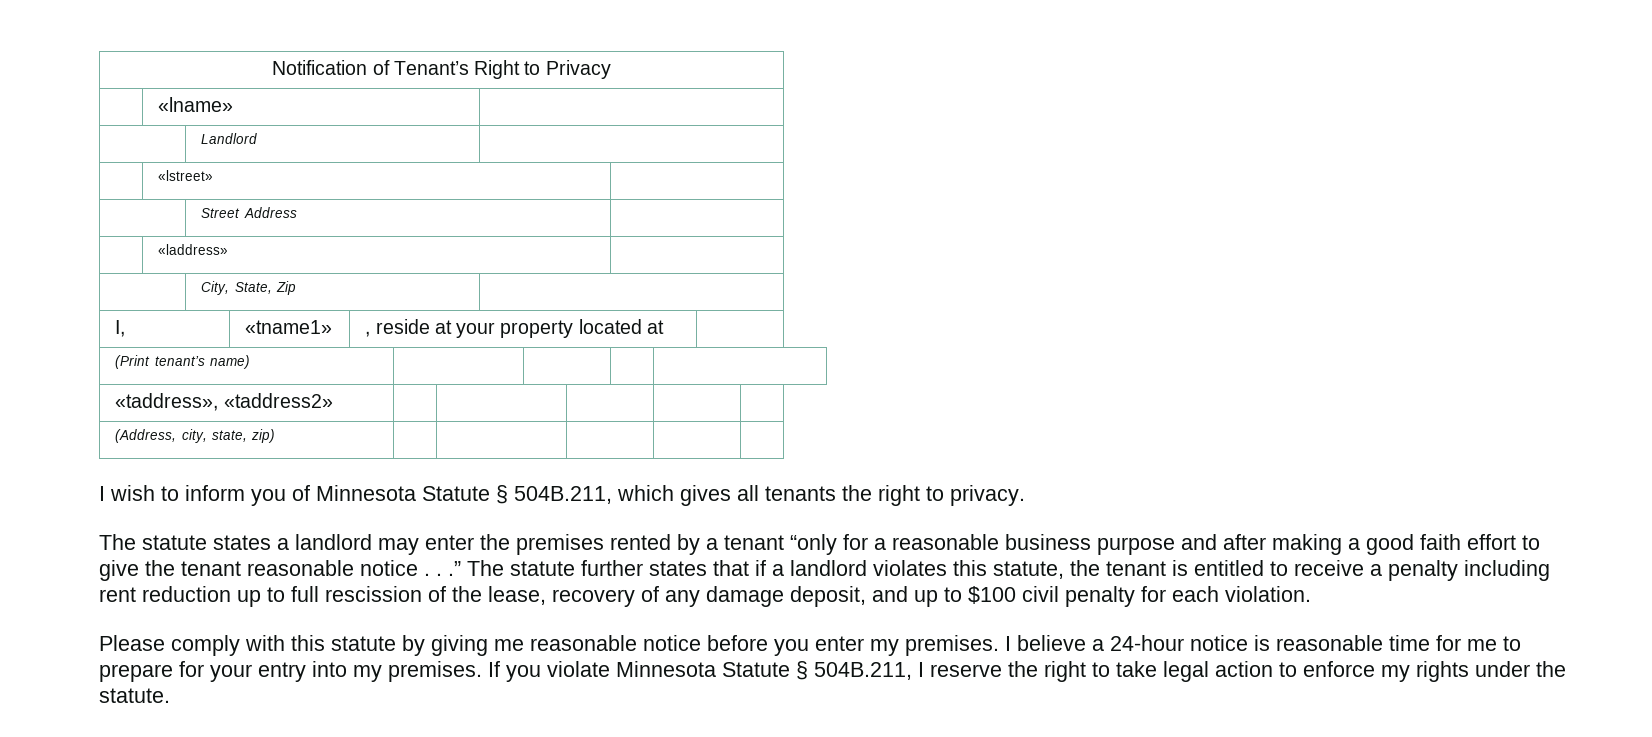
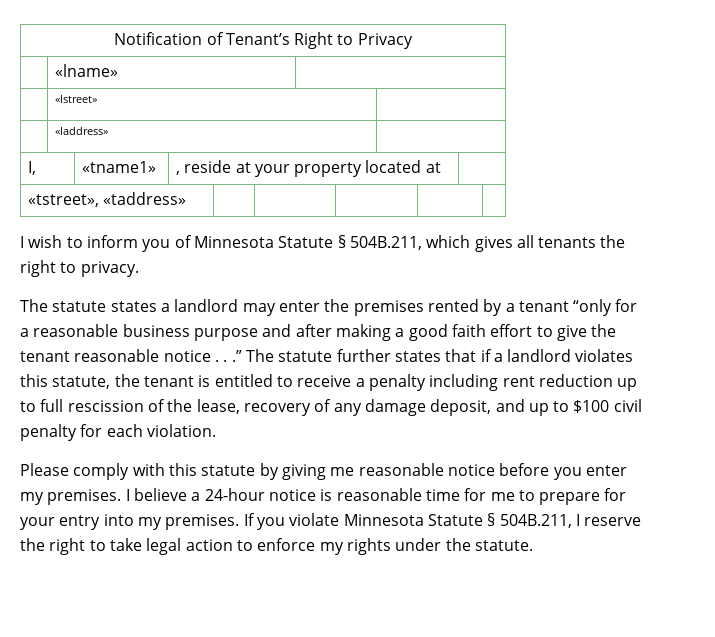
[201,133,258,144] // | Landlord | -> (118, 70) none
[201,207,297,218] // | Street Address | -> (98, 99) none
[201,281,296,295] // | City, State, Zip | -> (109, 131) none
[115,355,250,369] [115,393,333,411] [115,429,276,443] (Print tenant’s name) | | | | // «taddress», «taddress2» | | | | | // (Address, city, state, zip) -> [27,192,187,207] «tstreet», «taddress»

